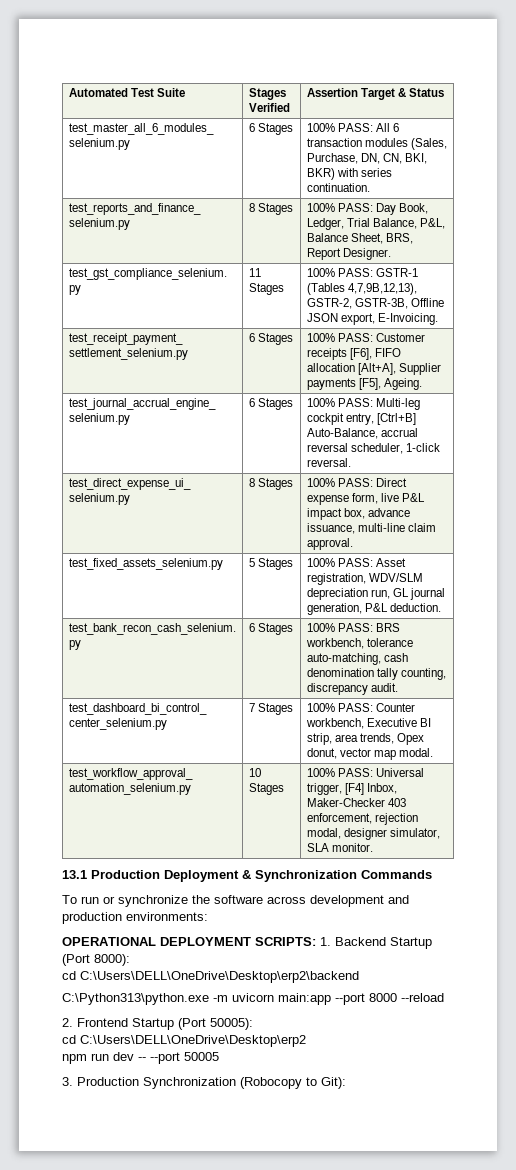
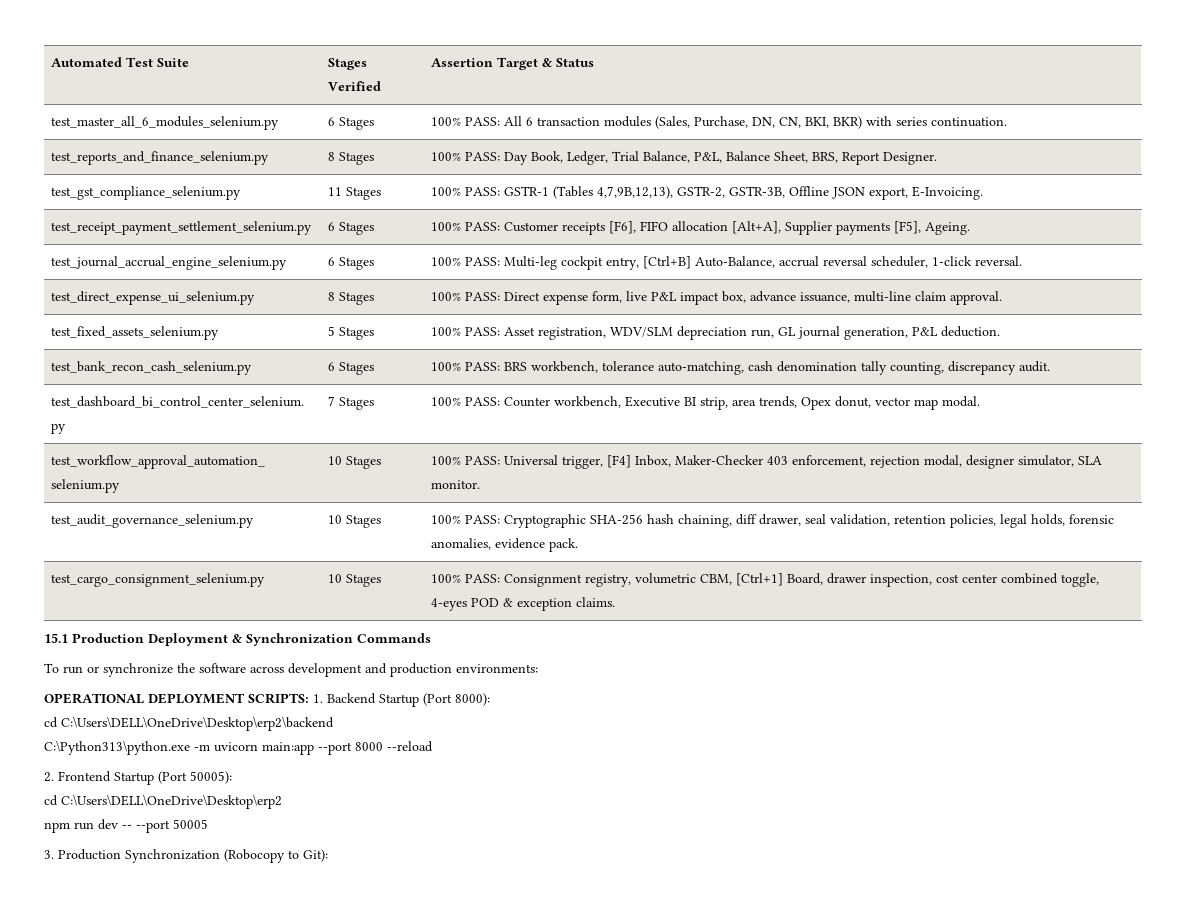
[62,870,87,879] // 13.1 -> [51,514,255,528] [328,515,382,528] [431,514,1115,528] [431,538,579,552] [51,573,266,587] [328,574,382,587] [431,573,1100,587] [431,597,616,611] [44,633,68,643] // test_audit_governance_selenium.py | 10 Stages | 100% PASS: Cryptographic SHA-256 hash chaining, diff drawer, seal validation, retention policies, legal holds, forensic anomalies, evidence pack. // test_cargo_consignment_selenium.py | 10 Stages | 100% PASS: Consignment registry, volumetric CBM, [Ctrl+1] Board, drawer inspection, cost center combined toggle, 4-eyes POD & exception claims. // 15.1

